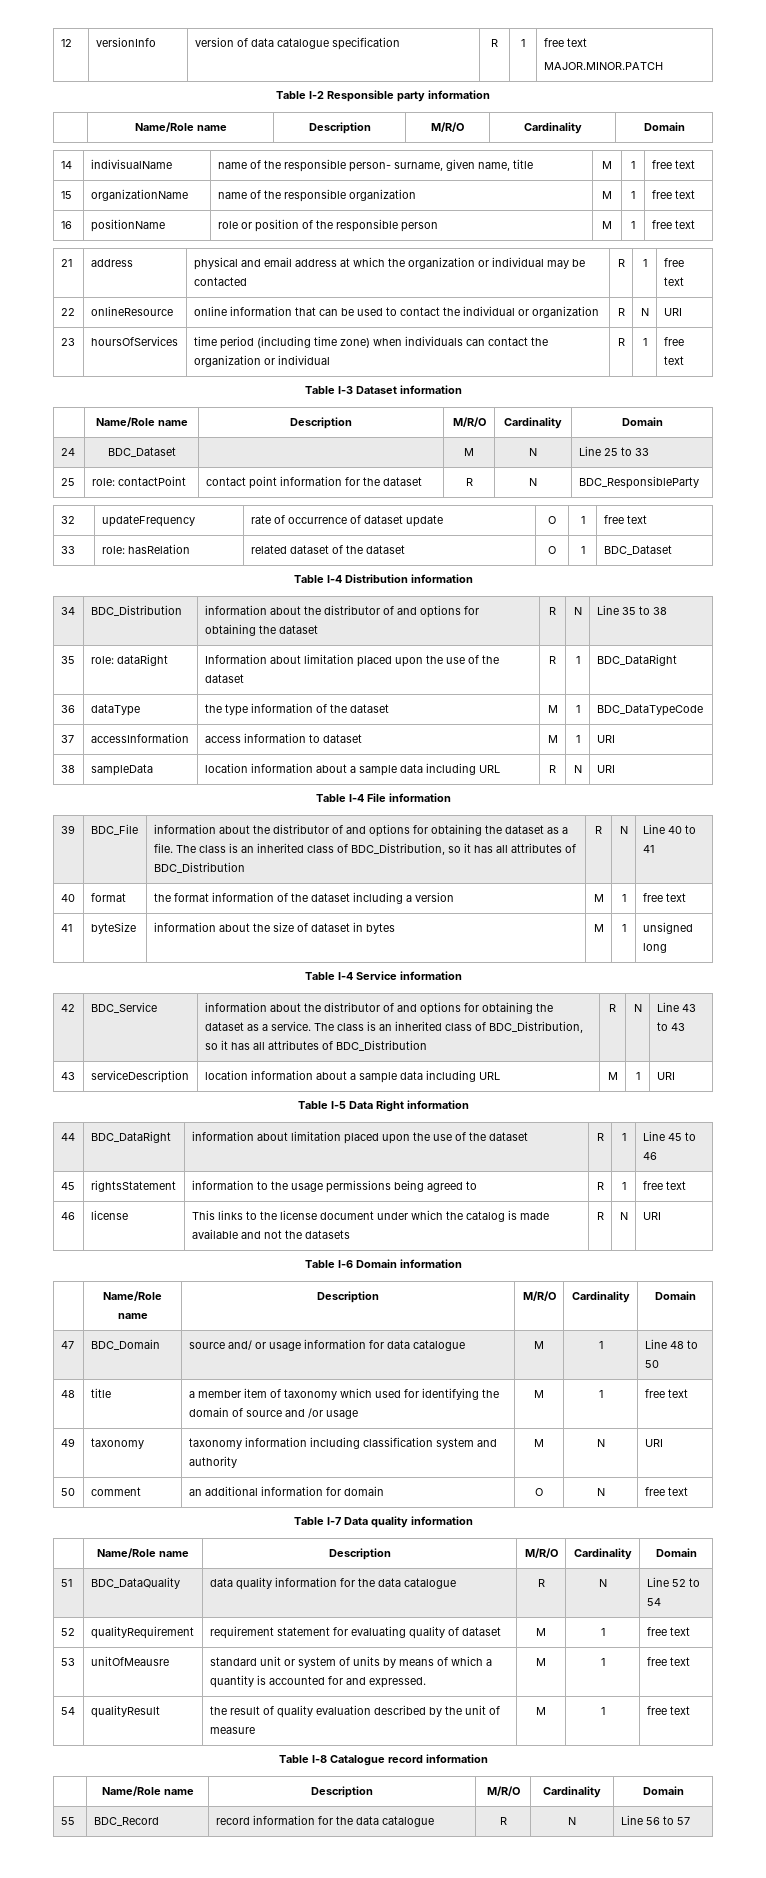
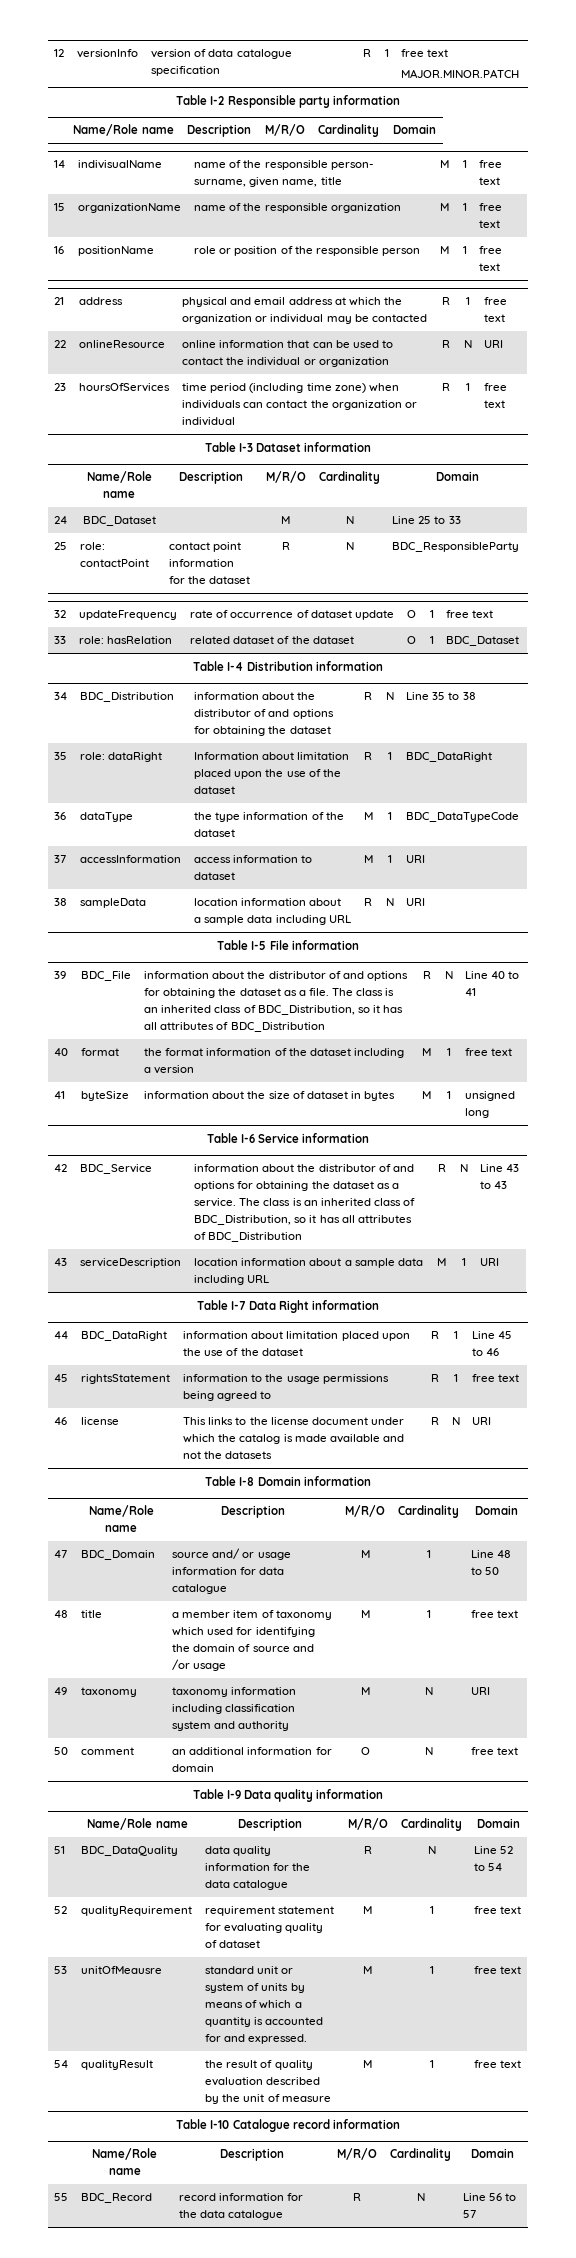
[348,794,364,802] I-4 -> [251,941,267,950] I-5
[337,972,353,980] I-4 -> [240,1134,255,1143] I-6
[330,1101,346,1109] I-5 -> [230,1301,246,1310] I-7
[337,1260,353,1268] I-6 -> [239,1477,255,1486] I-8
[326,1517,341,1525] I-7 -> [226,1790,241,1799] I-9
[311,1755,327,1763] I-8 -> [210,2120,230,2129] I-10

